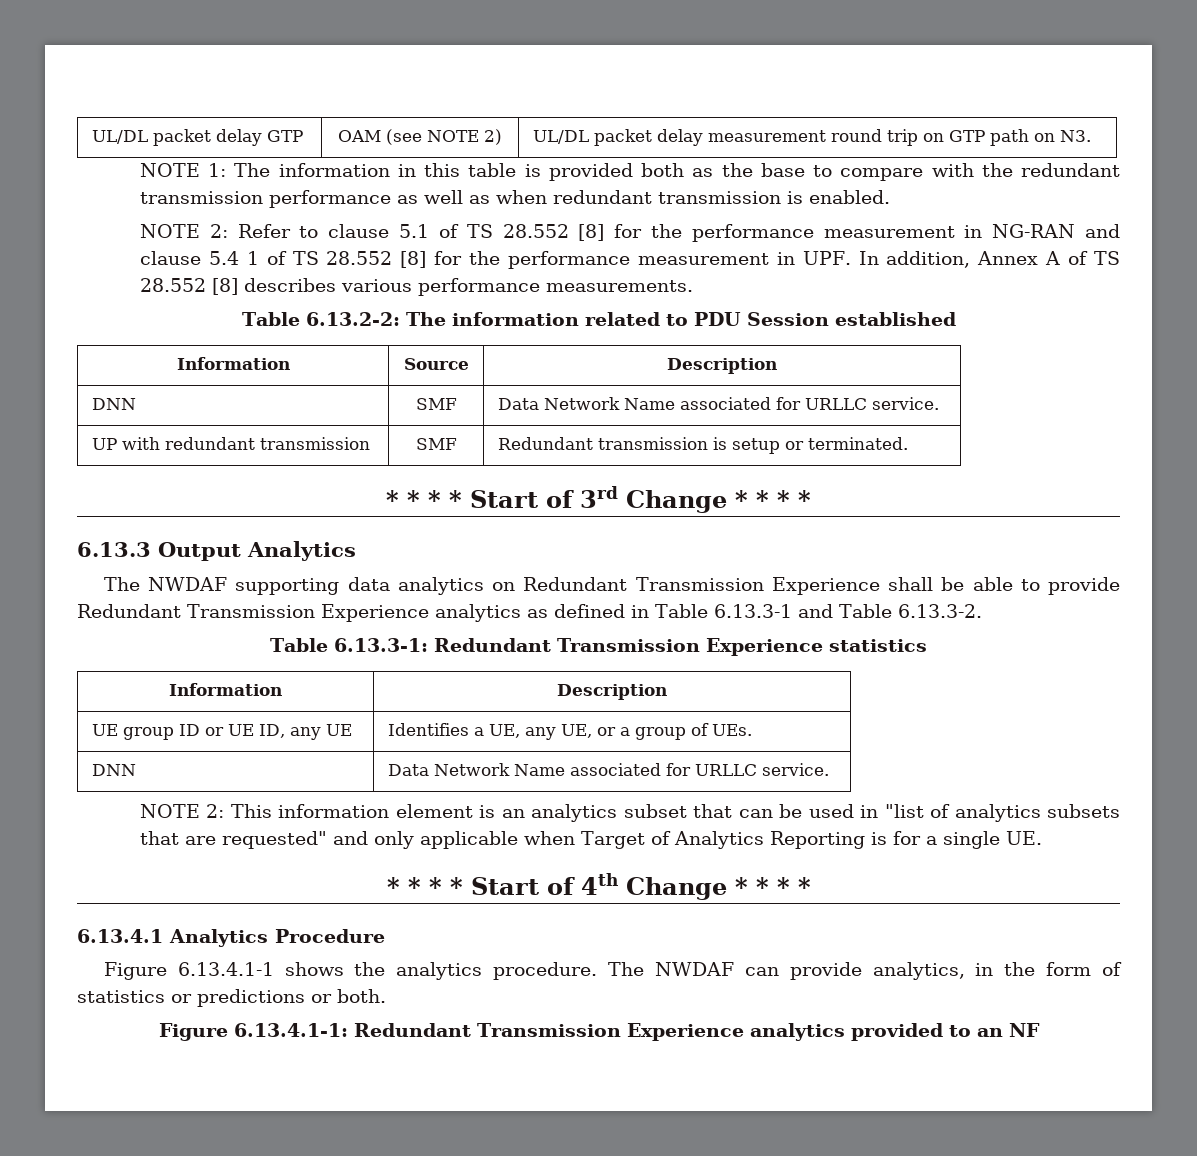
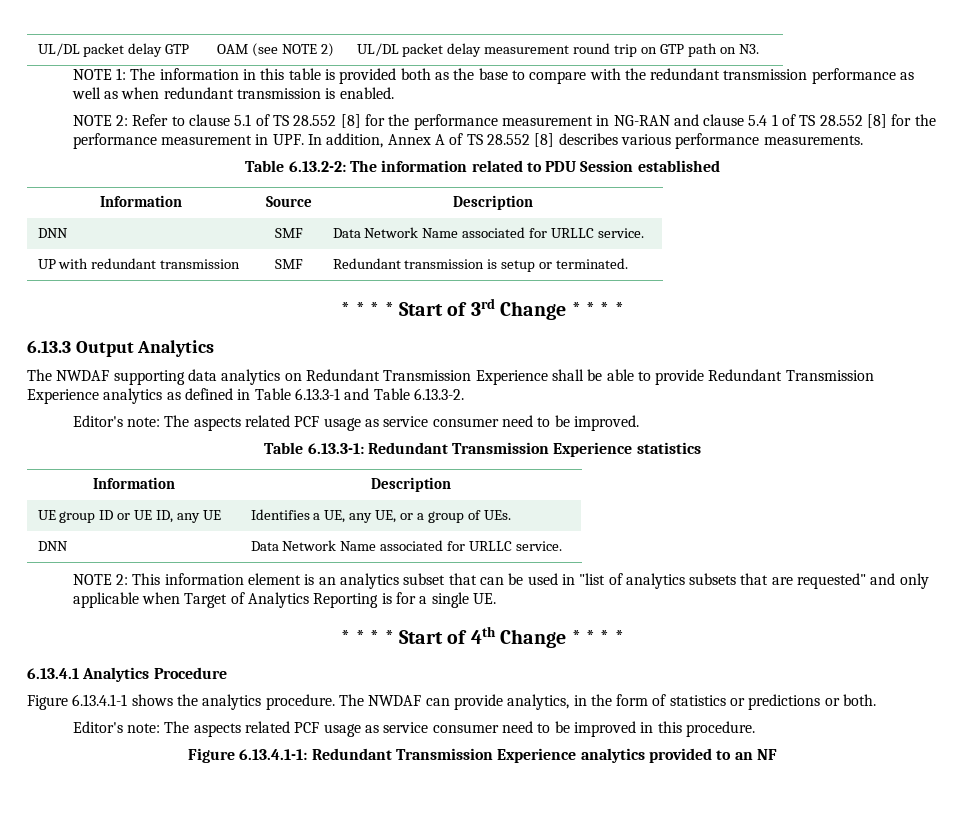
(982, 611) none -> [72,415,639,431] // Editor's note: The aspects related PCF usage as service consumer need to be improved.
(386, 996) none -> [72,721,755,737] // Editor's note: The aspects related PCF usage as service consumer need to be improved in this procedure.

